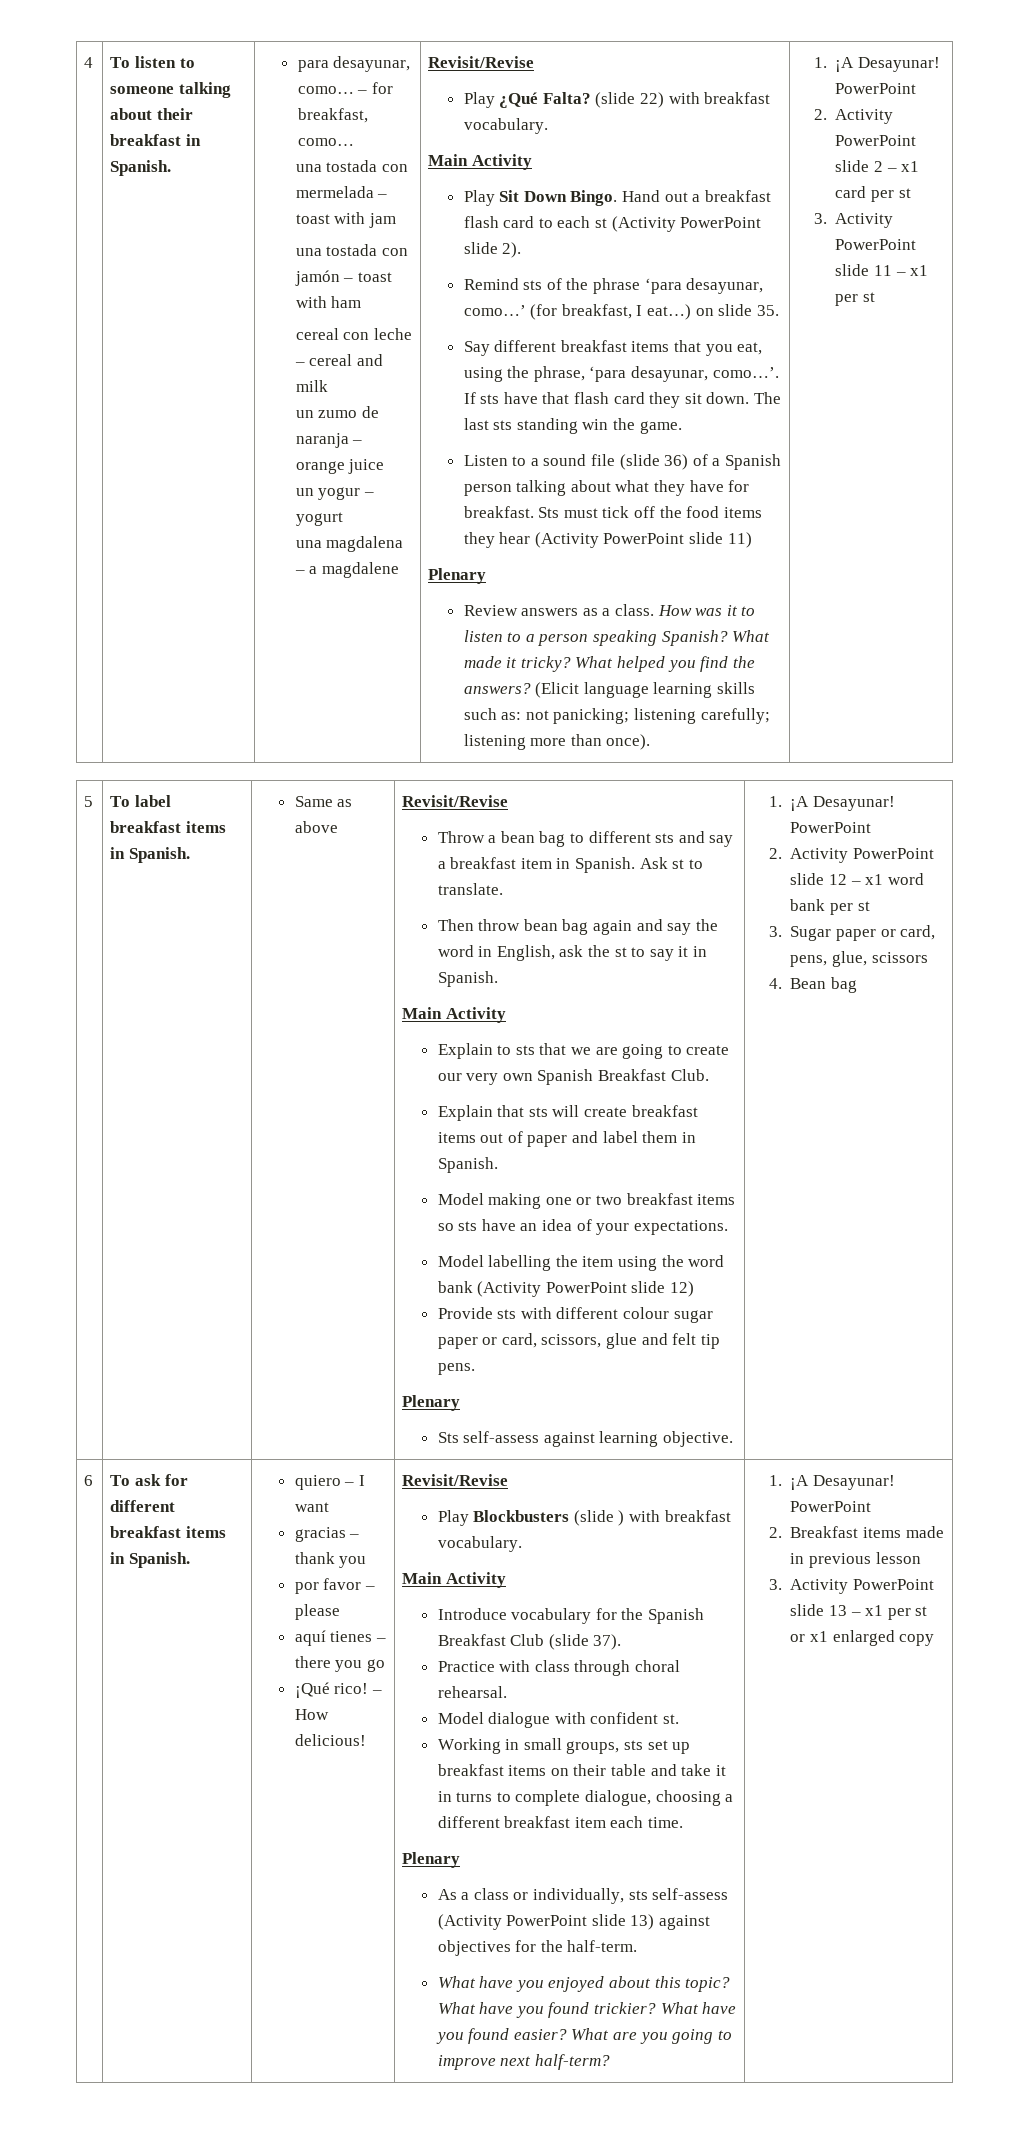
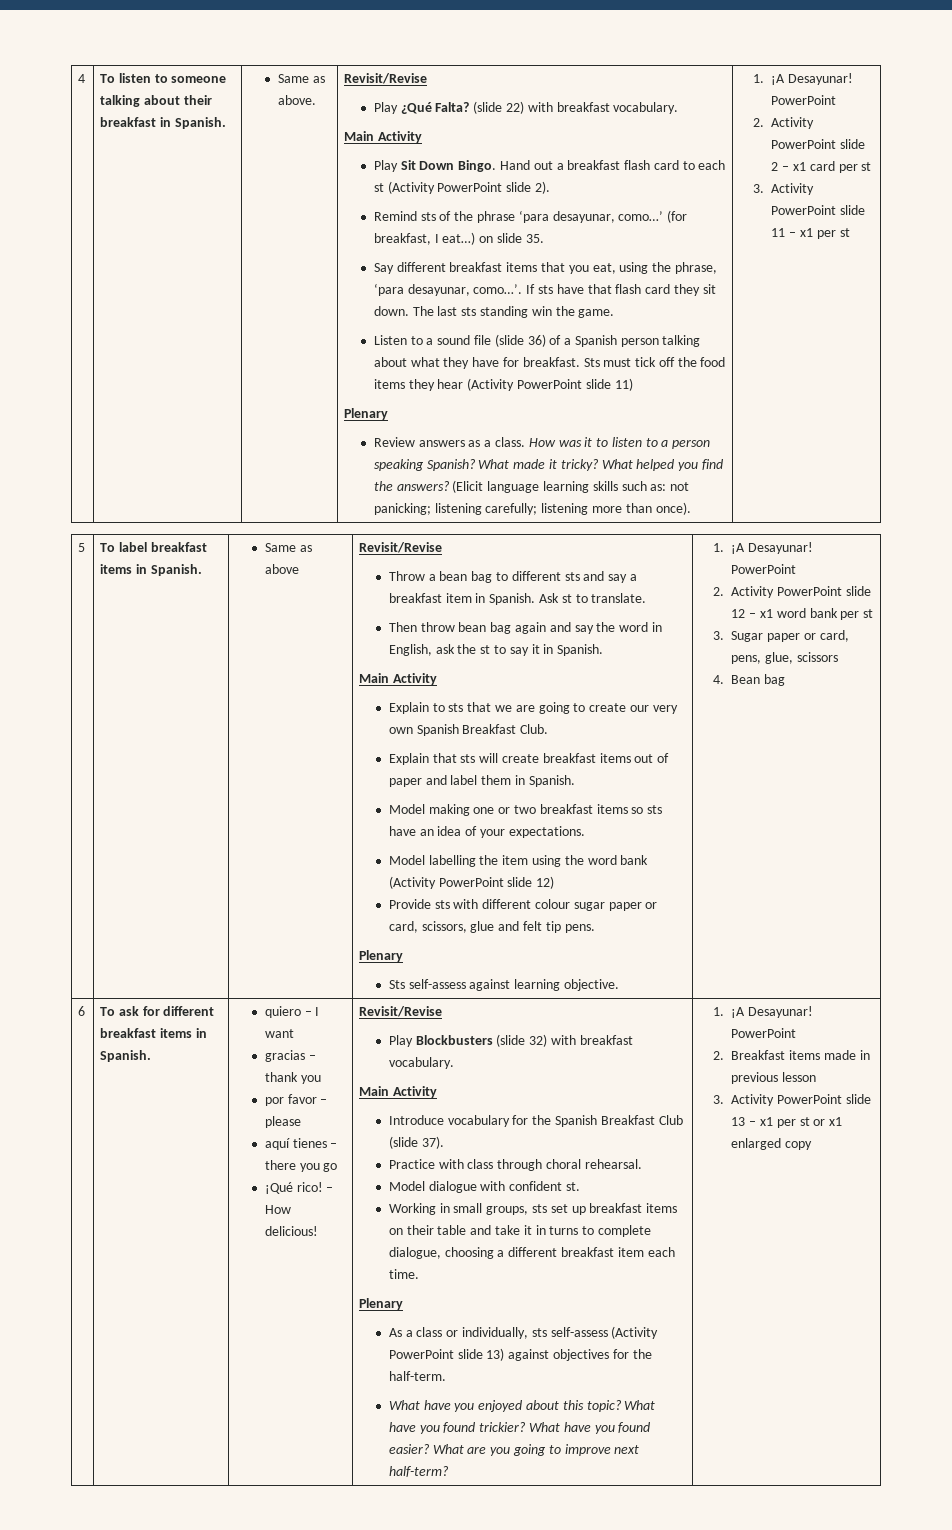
[297,56,411,72] [297,82,393,94] [297,108,368,123] [297,138,354,146] [295,160,408,172] [295,186,388,198] [295,212,396,228] [295,244,408,256] [294,270,392,286] [295,296,362,308] [295,328,412,340] [294,354,383,366] [295,380,328,392] [295,406,379,418] [295,433,363,448] [295,459,385,474] [295,487,374,500] [295,512,343,526] [295,536,404,552] [294,562,399,578] para desayunar, como… – for breakfast, como… // una tostada con mermelada – toast with jam // una tostada con jamón – toast with ham // cereal con leche – cereal and milk // un zumo de naranja – orange juice // un yogur – yogurt // una magdalena – a magdalene -> [277,74,325,83] [277,95,316,105] Same as above.
[618,1510,625,1526] ) -> [529,1034,548,1047] 32)

